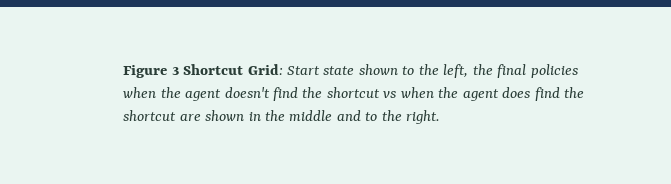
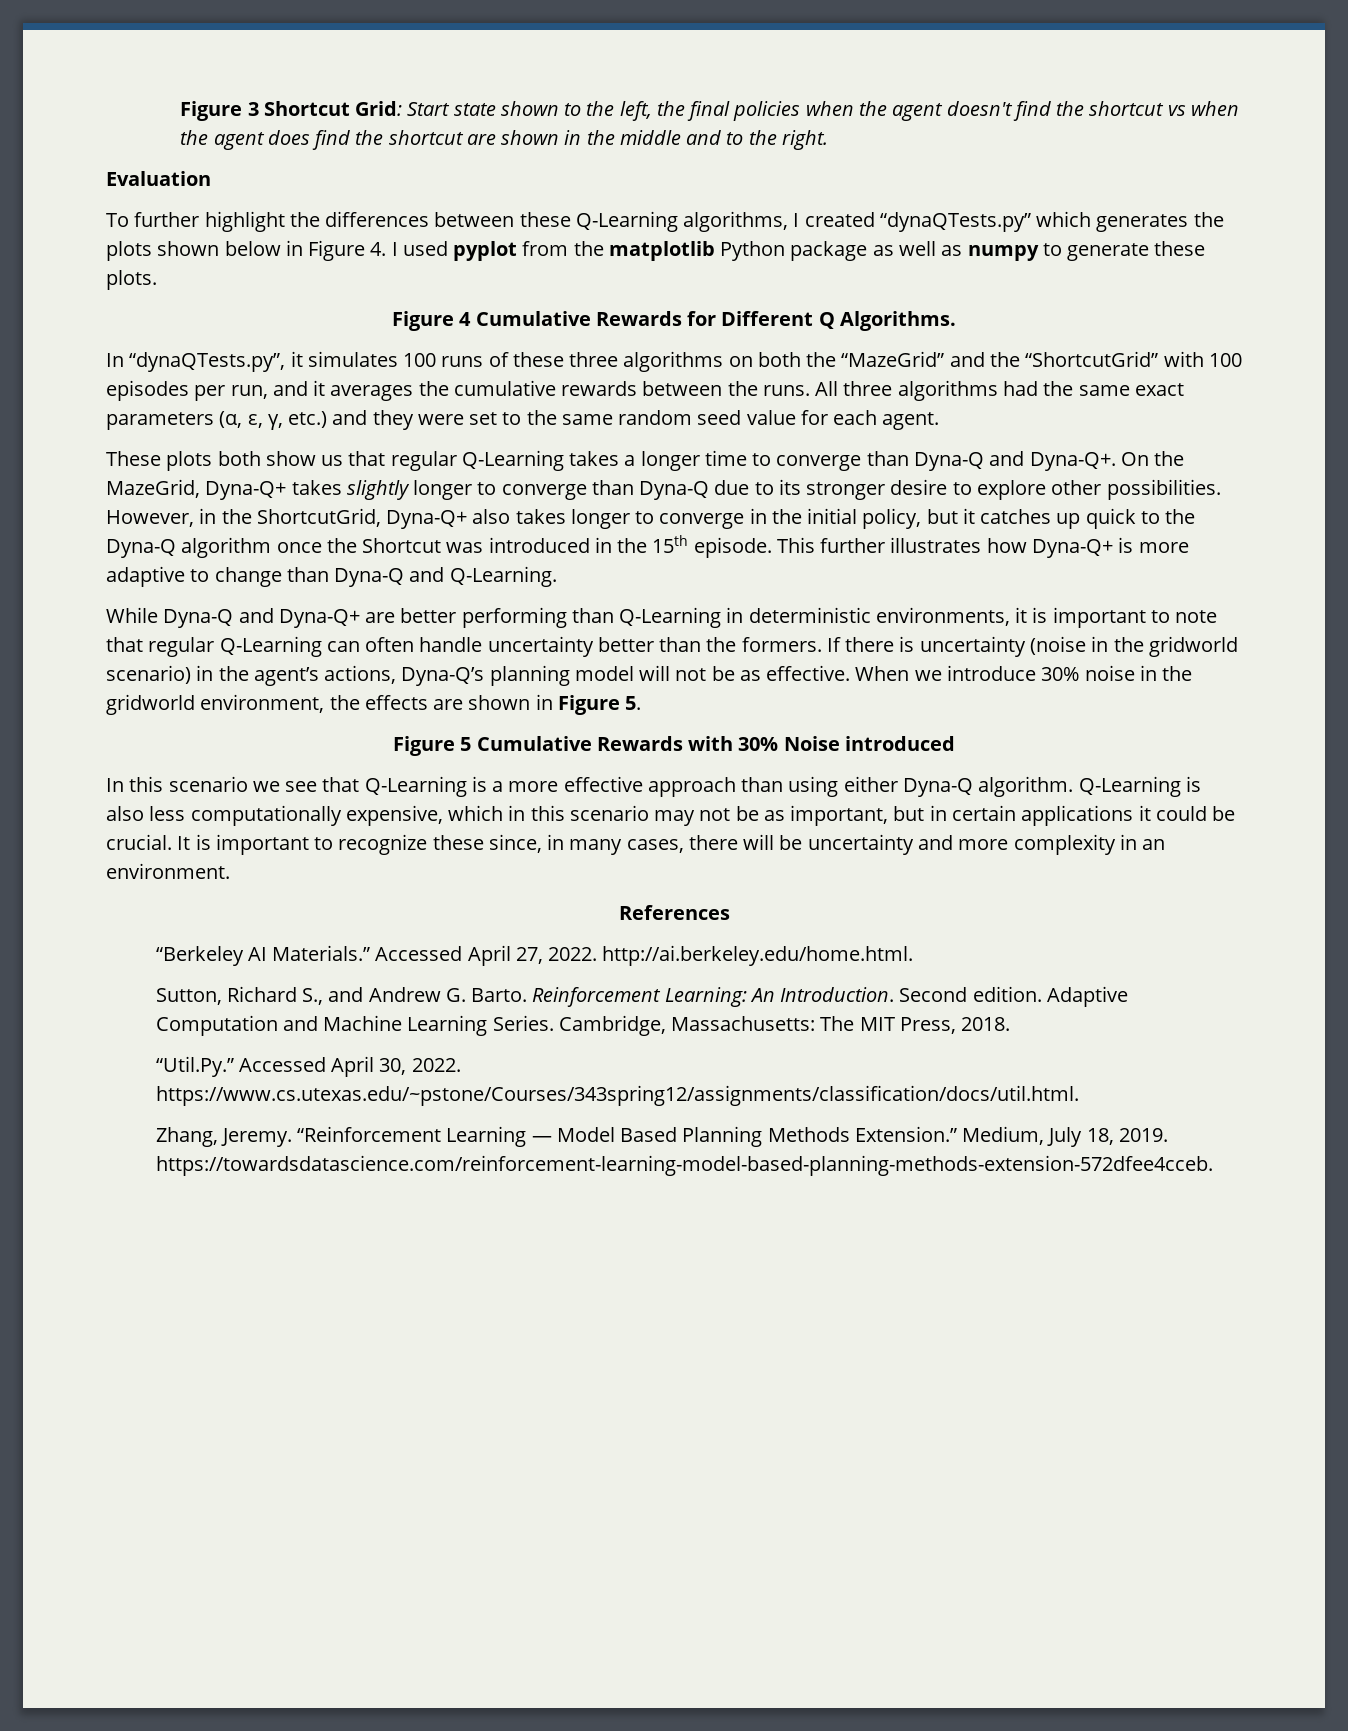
(441, 117) none -> [106,171,211,186] [106,211,1224,232] [106,240,1206,261] [106,270,157,290] [392,311,956,331] [106,351,1242,372] [106,380,1184,401] [106,410,940,430] [106,450,1185,471] [106,479,1221,500] [106,508,1196,529] [106,535,1189,558] [106,566,557,587] [106,607,1218,628] [106,636,1238,657] [106,665,1193,686] [106,694,642,715] [393,736,955,756] [106,776,1201,797] [106,805,1236,826] [106,834,1166,855] [106,863,230,879] [618,905,730,920] [155,945,914,966] [155,986,1128,1007] [155,1015,1011,1036] [155,1056,461,1077] [155,1085,1079,1106] [155,1126,1168,1147] [155,1155,1213,1176] // Evaluation // To further highlight the differences between these Q-Learning algorithms, I created “dynaQTests.py” which generates the plots shown below in Figure 4. I used pyplot from the matplotlib Python package as well as numpy to generate these plots. // Figure 4 Cumulative Rewards for Different Q Algorithms. // In “dynaQTests.py”, it simulates 100 runs of these three algorithms on both the “MazeGrid” and the “ShortcutGrid” with 100 episodes per run, and it averages the cumulative rewards between the runs. All three algorithms had the same exact parameters (α, ε, γ, etc.) and they were set to the same random seed value for each agent. // These plots both show us that regular Q-Learning takes a longer time to converge than Dyna-Q and Dyna-Q+. On the MazeGrid, Dyna-Q+ takes slightly longer to converge than Dyna-Q due to its stronger desire to explore other possibilities. However, in the ShortcutGrid, Dyna-Q+ also takes longer to converge in the initial policy, but it catches up quick to the Dyna-Q algorithm once the Shortcut was introduced in the 15th episode. This further illustrates how Dyna-Q+ is more adaptive to change than Dyna-Q and Q-Learning. // While Dyna-Q and Dyna-Q+ are better performing than Q-Learning in deterministic environments, it is important to note that regular Q-Learning can often handle uncertainty better than the formers. If there is uncertainty (noise in the gridworld scenario) in the agent’s actions, Dyna-Q’s planning model will not be as effective. When we introduce 30% noise in the gridworld environment, the effects are shown in Figure 5. // Figure 5 Cumulative Rewards with 30% Noise introduced // In this scenario we see that Q-Learning is a more effective approach than using either Dyna-Q algorithm. Q-Learning is also less computationally expensive, which in this scenario may not be as important, but in certain applications it could be crucial. It is important to recognize these since, in many cases, there will be uncertainty and more complexity in an environment. // References // “Berkeley AI Materials.” Accessed April 27, 2022. http://ai.berkeley.edu/home.html. // Sutton, Richard S., and Andrew G. Barto. Reinforcement Learning: An Introduction. Second edition. Adaptive Computation and Machine Learning Series. Cambridge, Massachusetts: The MIT Press, 2018. // “Util.Py.” Accessed April 30, 2022. https://www.cs.utexas.edu/~pstone/Courses/343spring12/assignments/classification/docs/util.html. // Zhang, Jeremy. “Reinforcement Learning — Model Based Planning Methods Extension.” Medium, July 18, 2019. https://towardsdatascience.com/reinforcement-learning-model-based-planning-methods-extension-572dfee4cceb.

